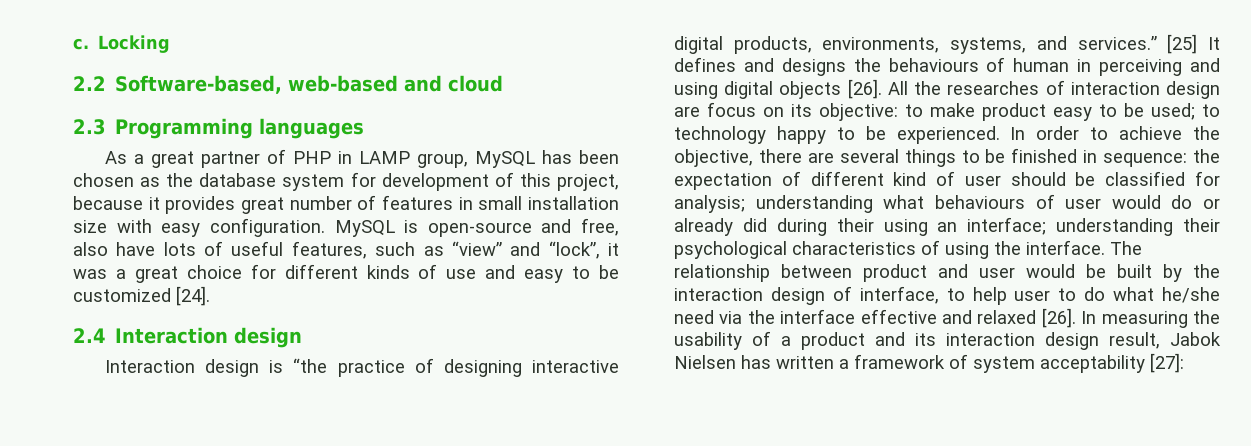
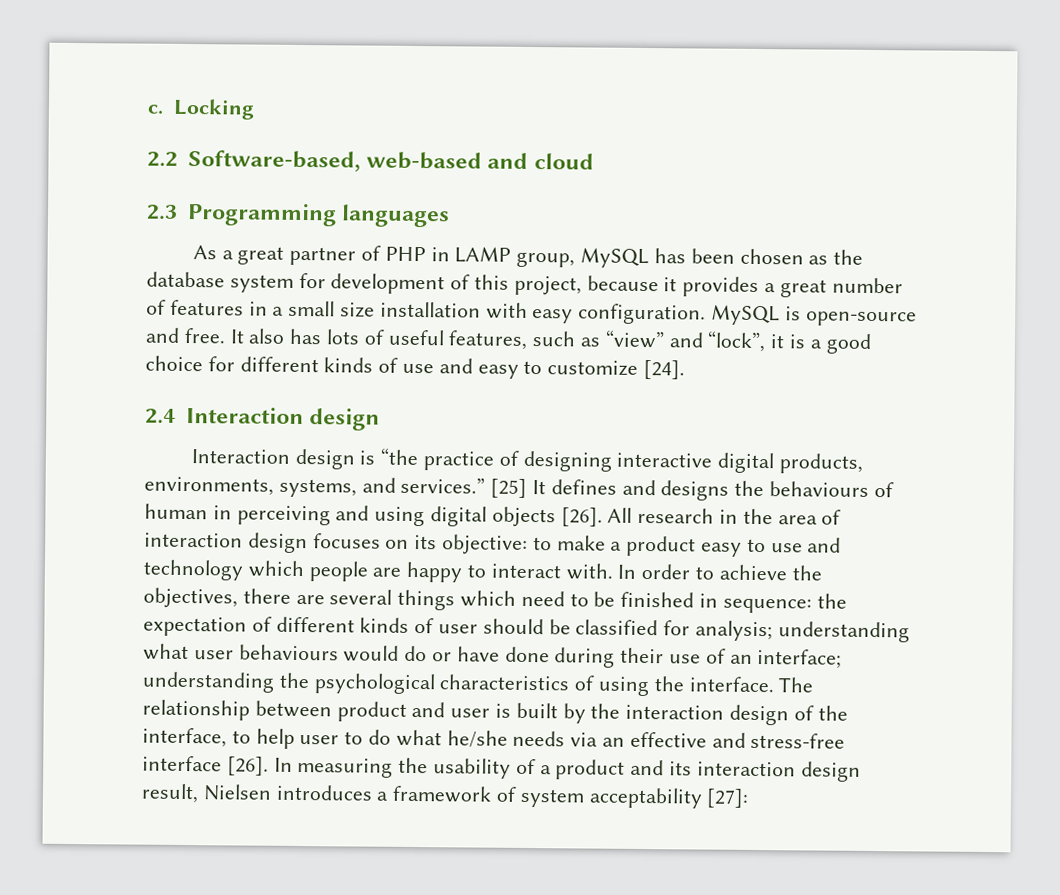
(236, 205) none -> [764,283,777,293] a
[478,196,619,210] [73,220,107,233] small installation size -> [272,300,481,318] a small size installation
[581,218,619,236] [73,242,156,256] free, also have -> [183,327,323,345] free. It also has
[73,266,178,283] was a great -> [789,333,872,354] is a good
[599,265,620,279] [73,288,171,302] be customized -> [547,360,639,376] customize
[914,81,1040,95] the researches -> [637,507,818,525] research in the area
[674,102,756,117] are focus -> [312,533,381,549] focuses
(975, 110) none -> [610,541,623,551] a
[1124,103,1220,120] [674,126,1000,144] be used; to technology happy to be experienced. -> [770,537,842,553] [143,559,613,583] use and technology which people are happy to interact with.
[674,149,753,167] objective, -> [143,587,238,609] objectives,
(956, 158) none -> [460,590,565,607] which need
[893,172,927,186] kind -> [359,617,410,633] kinds
[934,194,1220,209] [674,218,928,236] behaviours of user would do or already did during their using -> [193,644,726,668] user behaviours would do or have done during their use of
[1183,218,1220,232] their -> [278,672,310,689] the
[1026,264,1106,278] would be -> [495,703,512,718] is
(852, 293) none -> [817,705,848,721] the
[674,309,1037,324] need via the interface effective and relaxed -> [512,730,846,749] [142,755,222,772] needs via an effective and stress-free interface
[1170,332,1221,346] [674,355,834,369] Jabok Nielsen has written -> [202,784,373,801] Nielsen introduces

